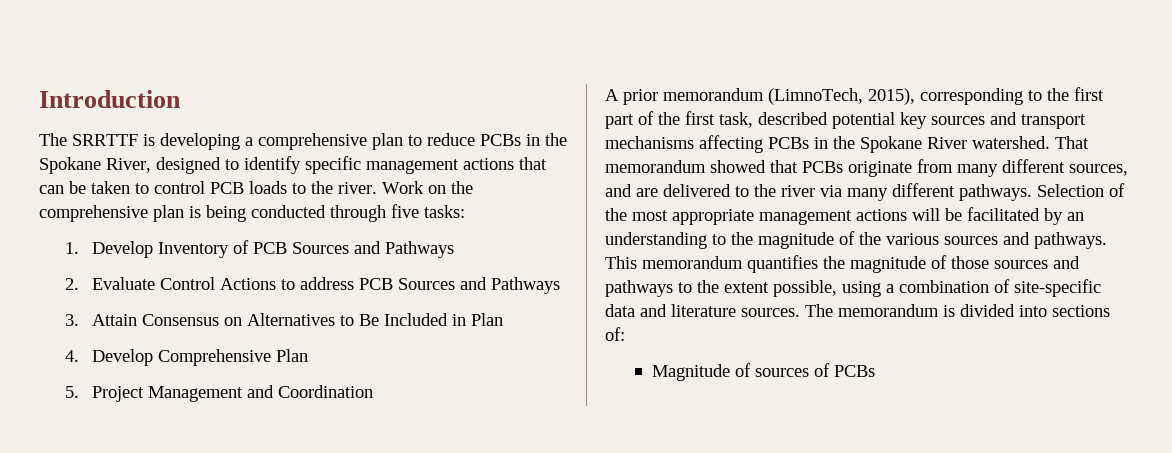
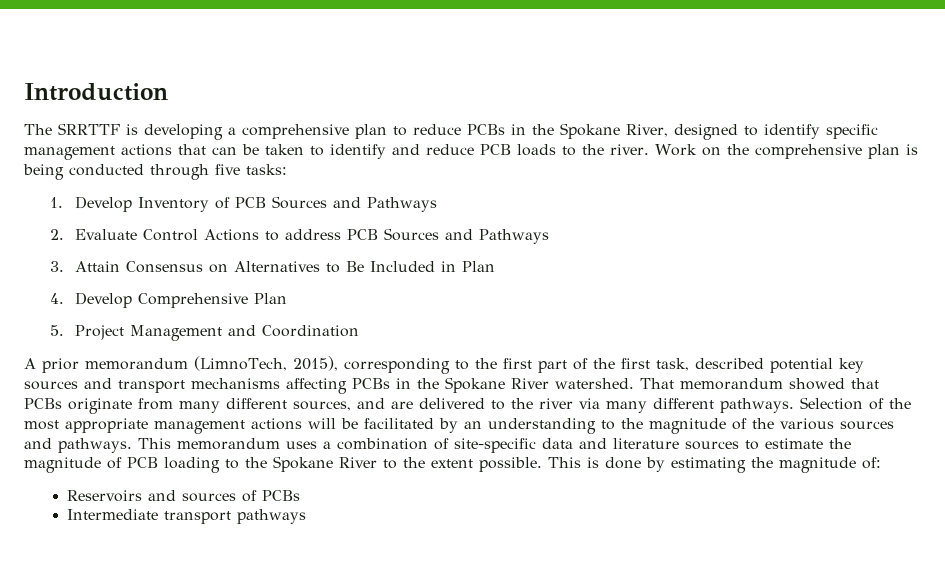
[154,181,205,194] control -> [330,144,474,159] identify and reduce
[747,255,1080,273] [605,280,881,297] quantifies the magnitude of those sources and pathways to the extent possible, using -> [286,441,317,449] uses
[741,304,1110,317] sources. The memorandum is divided into sections -> [685,438,851,450] [24,456,856,473] sources to estimate the magnitude of PCB loading to the Spokane River to the extent possible. This is done by estimating the magnitude
[651,363,751,381] Magnitude of -> [67,490,177,502] Reservoirs and
(875, 371) none -> [67,509,307,524] // Intermediate transport pathways

